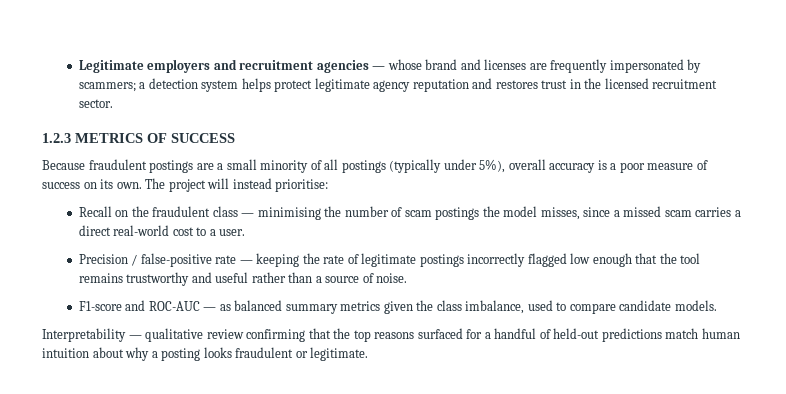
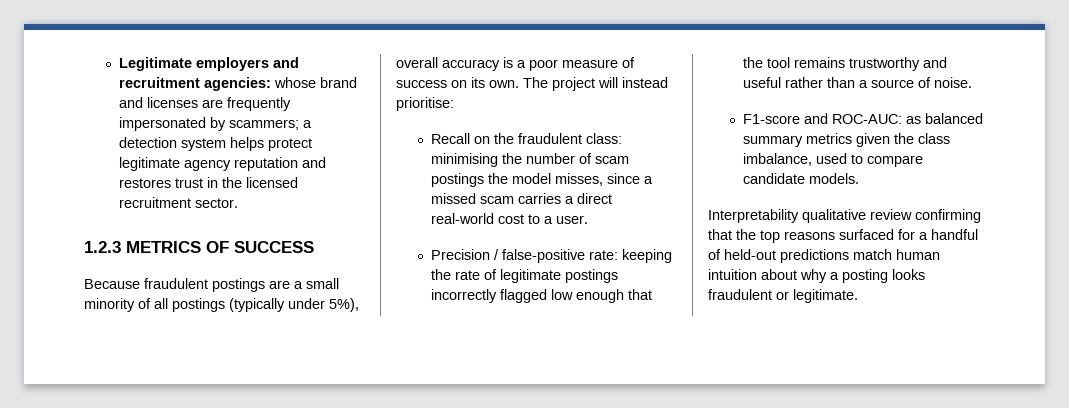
[316,60,386,73] agencies — -> [203,77,271,91] agencies:
[212,206,255,217] class — -> [585,133,622,144] class:
[215,255,253,264] rate — -> [588,250,618,260] rate:
[148,301,217,311] ROC-AUC — -> [831,114,902,124] ROC-AUC:
[128,335,142,339] — -> (799, 216) none

